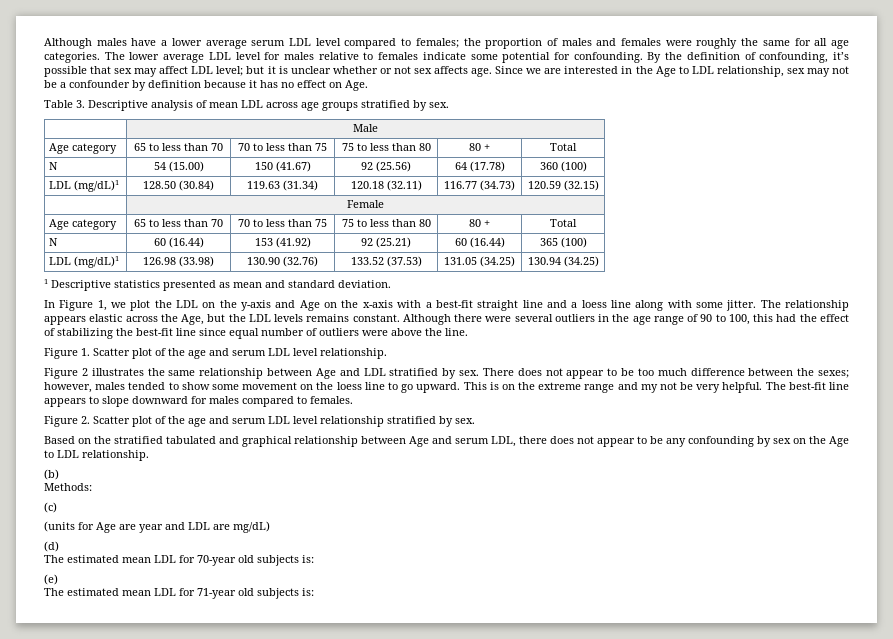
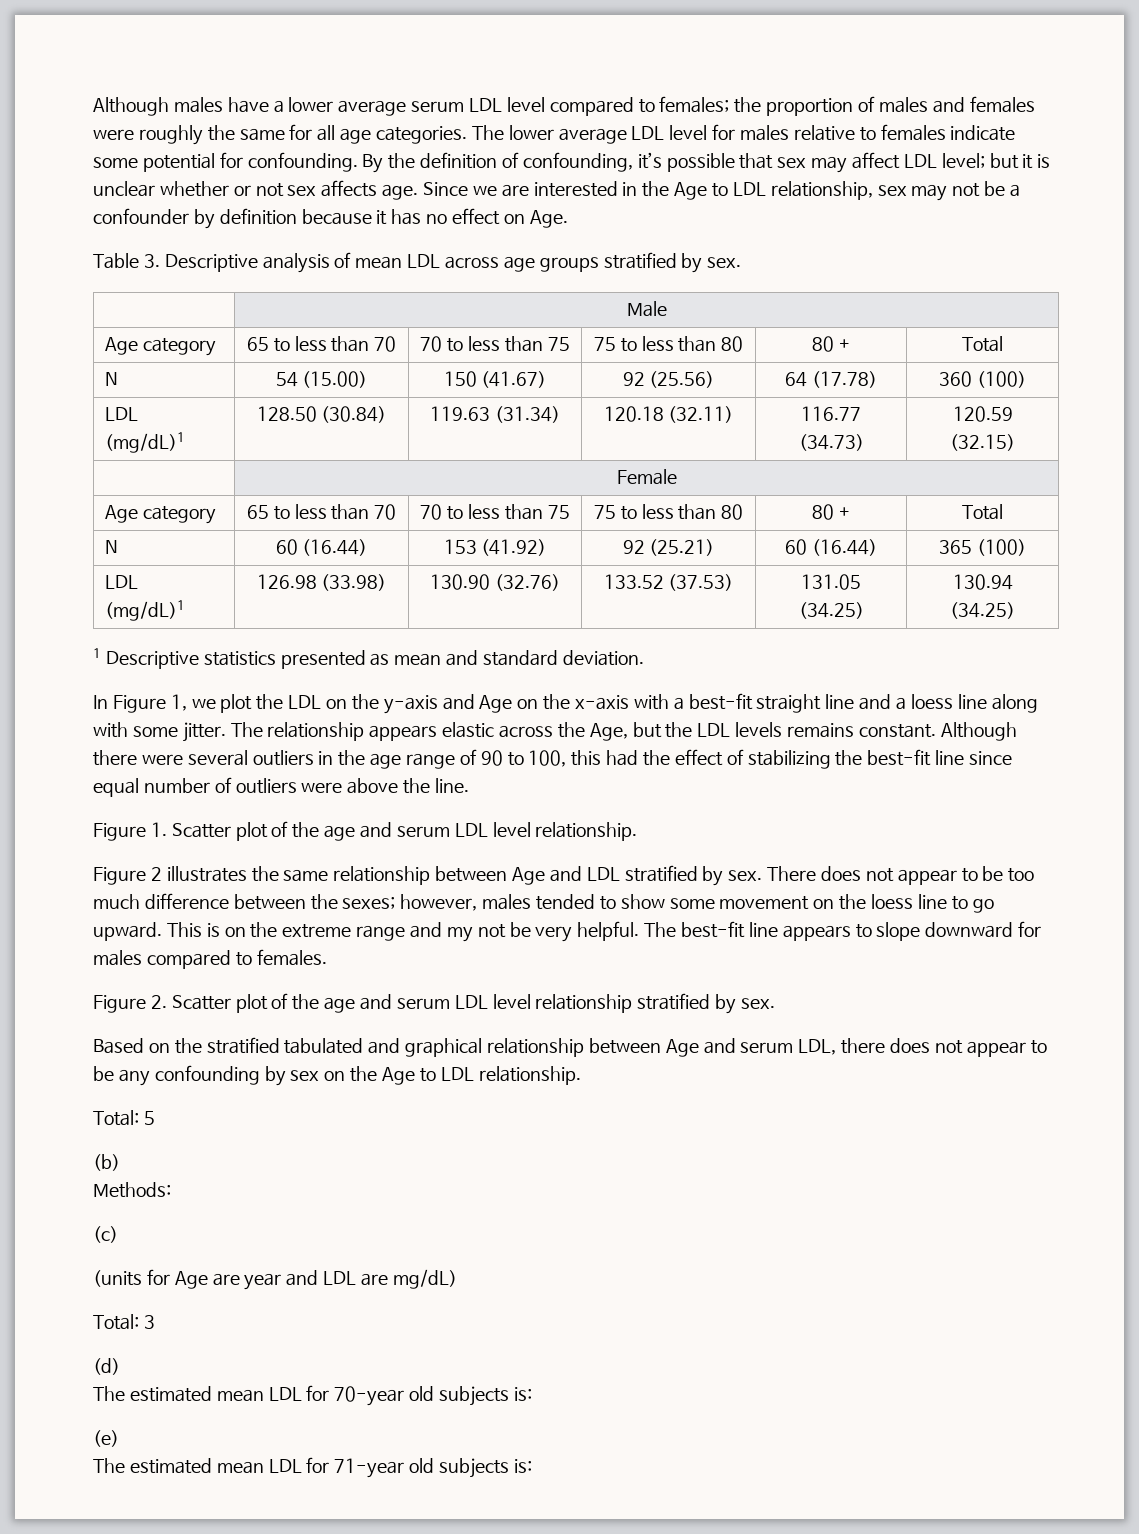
(149, 455) none -> [93,1110,155,1126] // Total: 5
(270, 527) none -> [93,1314,155,1330] // Total: 3

